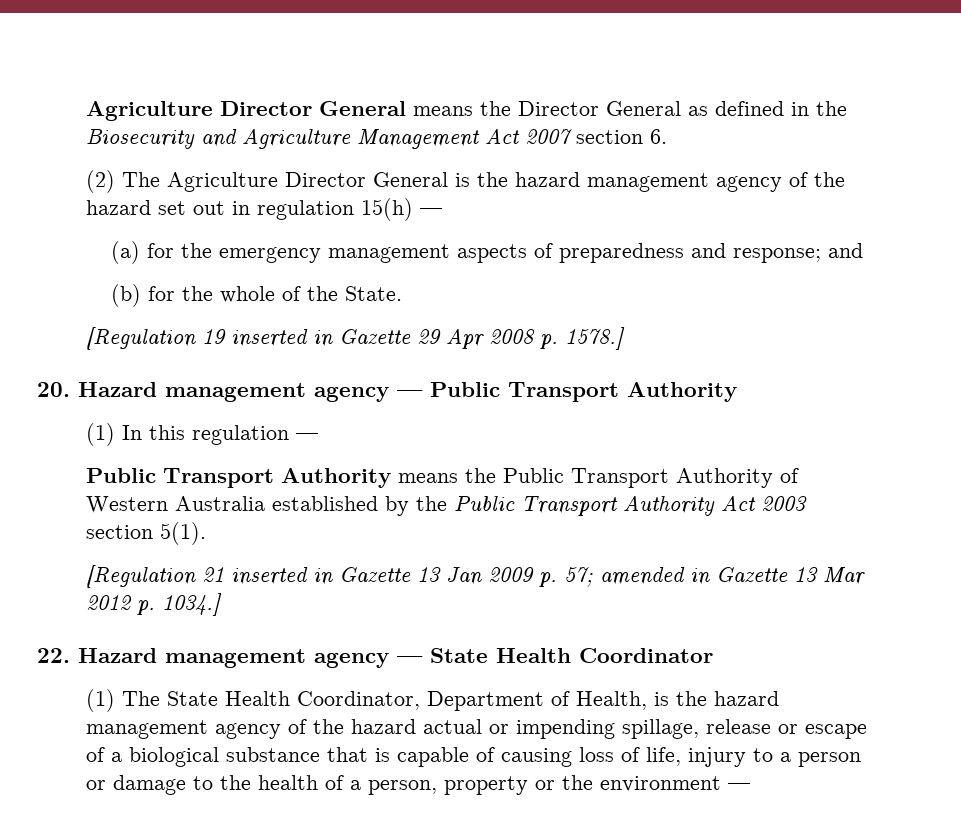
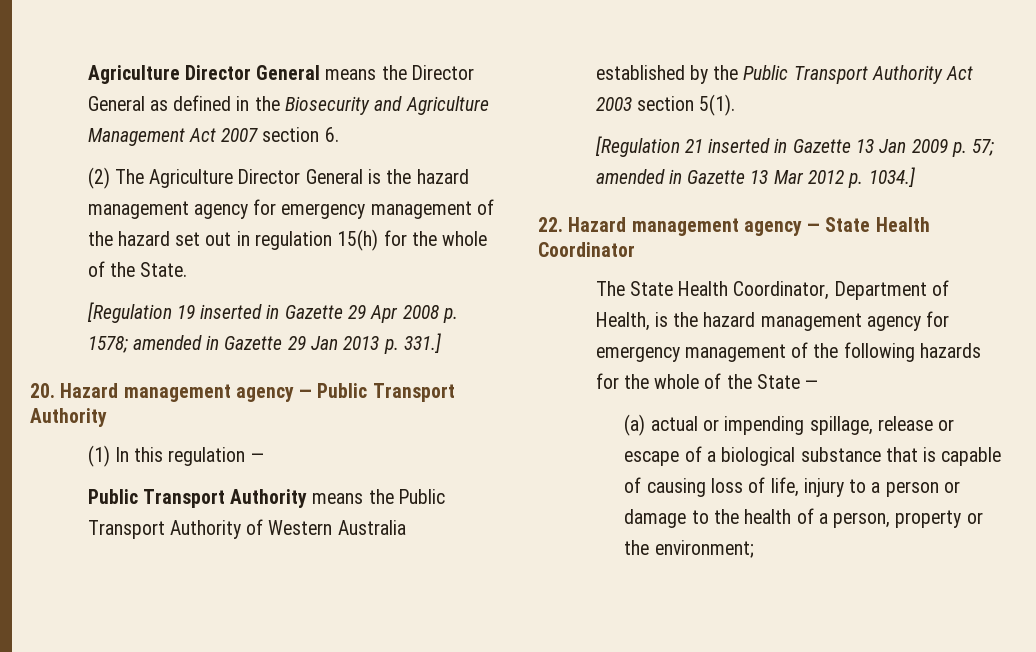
(783, 184) none -> [253,199,472,219] for emergency management
[420,208,443,215] [110,241,863,264] [110,284,141,307] — // (a) for the emergency management aspects of preparedness and response; and // (b) -> (379, 240) none
[565,327,626,350] 1578.] -> [87,333,441,354] 1578; amended in Gazette 29 Jan 2013 p. 331.]
[86,689,116,712] (1) -> (635, 249) none
[288,719,417,734] of the hazard -> [926,311,950,327] [595,342,981,362] [595,373,819,389] [624,414,646,436] for emergency management of the following hazards for the whole of the State — // (a)
[600,776,751,792] environment — -> [654,540,754,558] environment;

